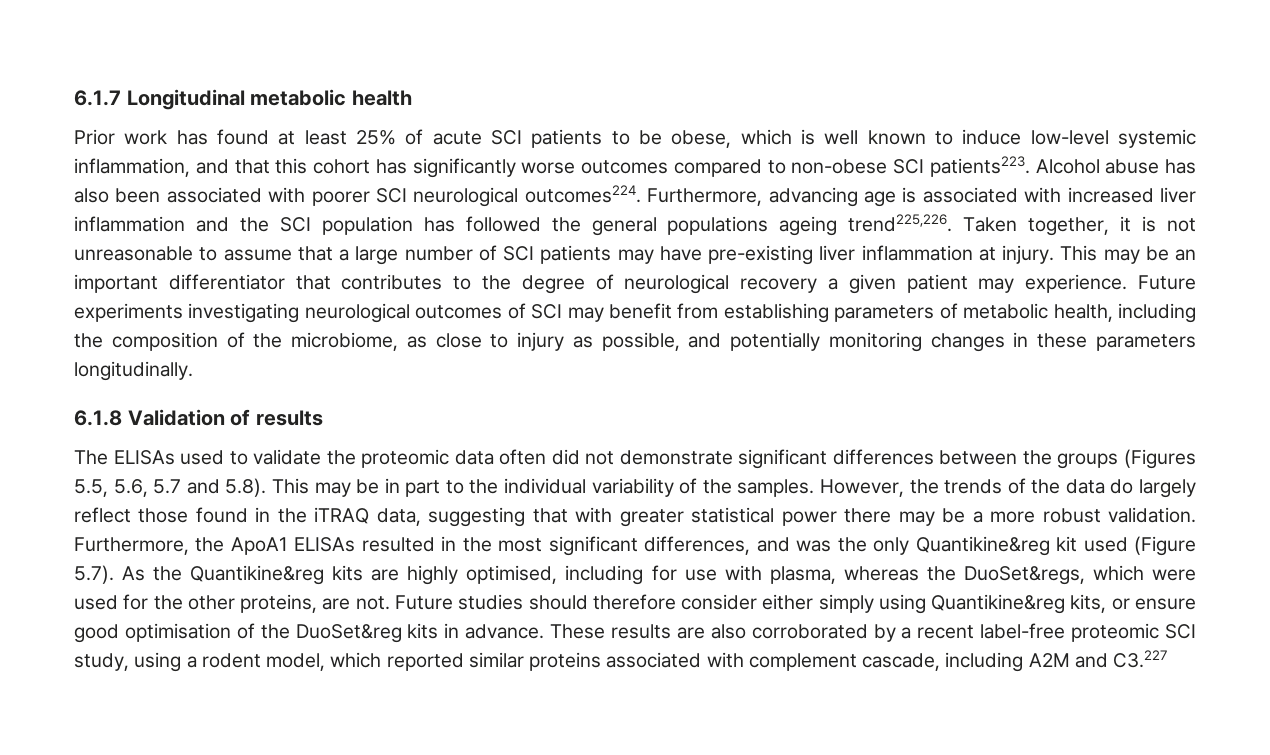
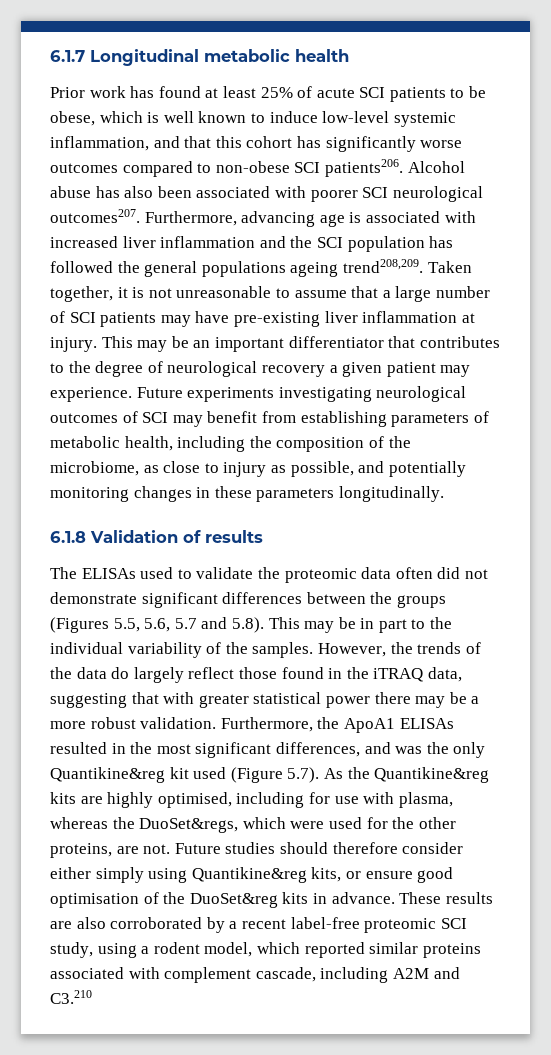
[929,156,1030,177] patients223. -> [324,159,403,177] patients206.
[524,185,641,203] outcomes224. -> [50,209,140,223] outcomes207.
[848,214,953,232] trend225,226. -> [342,259,423,273] trend208,209.
[1113,650,1168,668] C3.227 -> [50,990,92,1004] C3.210

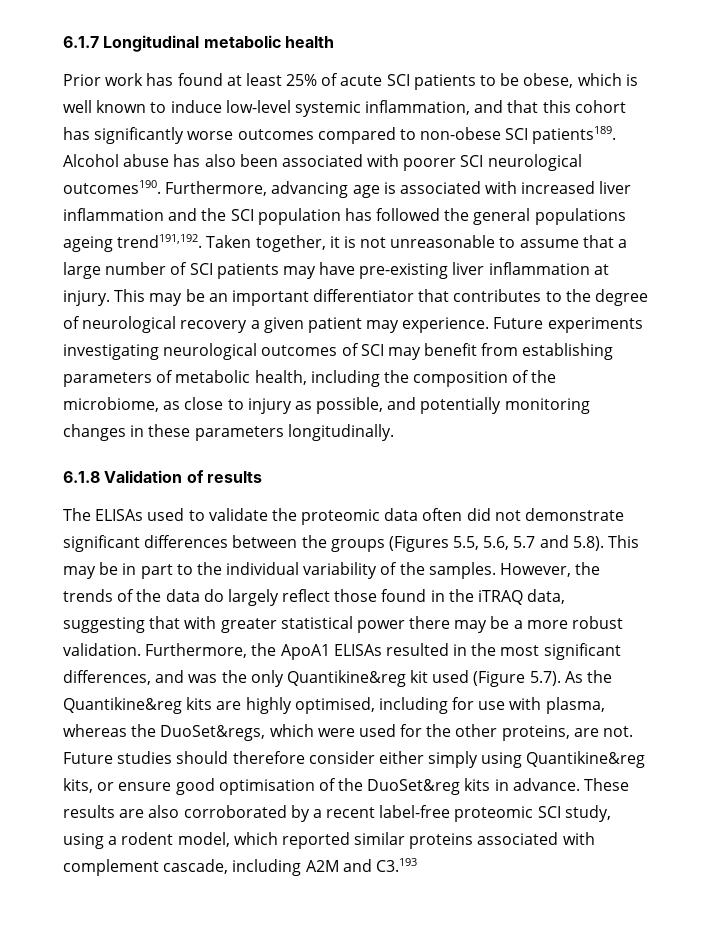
[324,159,403,177] patients206. -> [532,126,617,144] patients189.
[50,209,140,223] outcomes207. -> [63,180,161,194] outcomes190.
[342,259,423,273] trend208,209. -> [117,234,203,248] trend191,192.
[50,990,92,1004] C3.210 -> [375,858,417,872] C3.193

